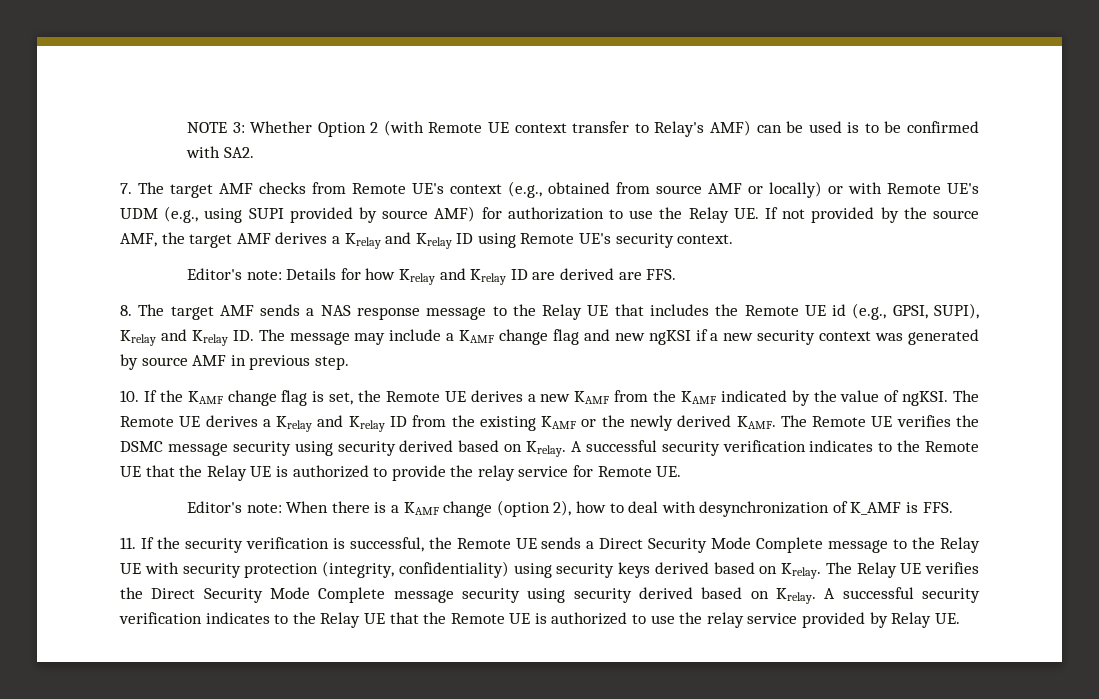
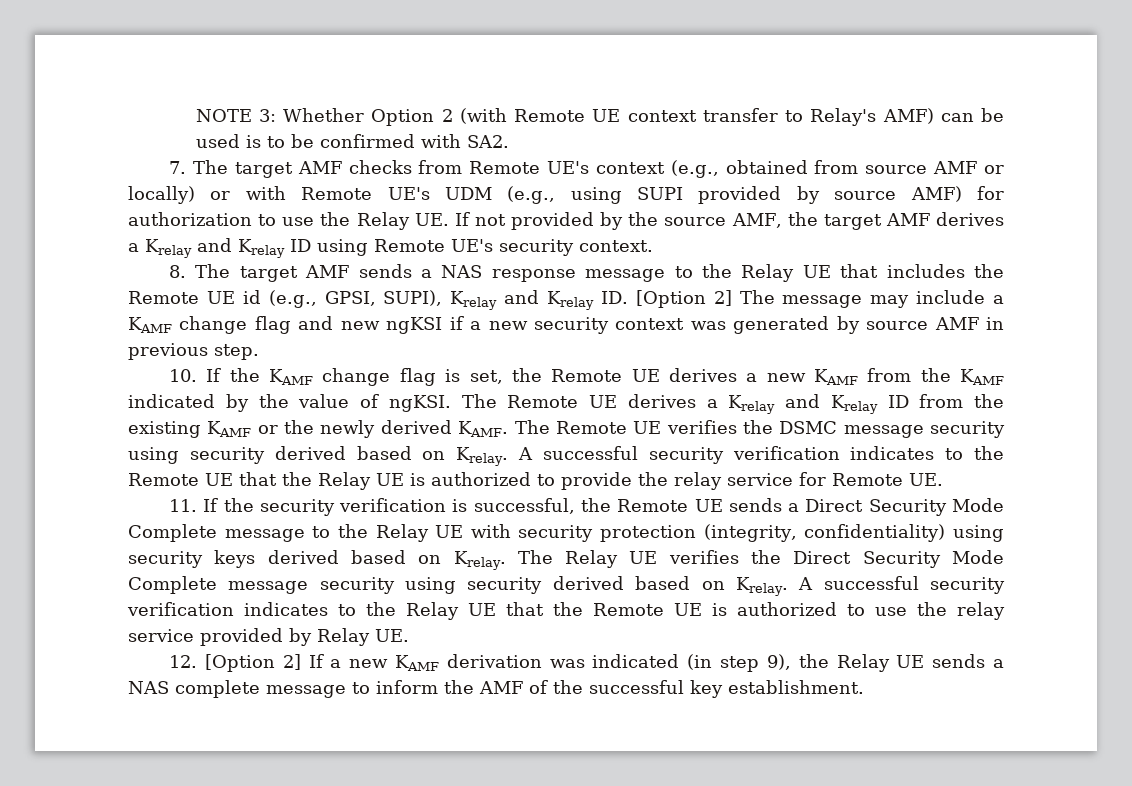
[187,268,677,285] // Editor's note: Details for how Krelay and Krelay ID are derived are FFS. -> (653, 246) none
(254, 335) none -> [635,290,732,308] [Option 2]
[187,500,953,517] // Editor's note: When there is a KAMF change (option 2), how to deal with desynchronization of K_AMF is FFS. -> (943, 479) none
(960, 618) none -> [169,654,1005,672] [128,680,864,698] // 12. [Option 2] If a new KAMF derivation was indicated (in step 9), the Relay UE sends a NAS complete message to inform the AMF of the successful key establishment.

